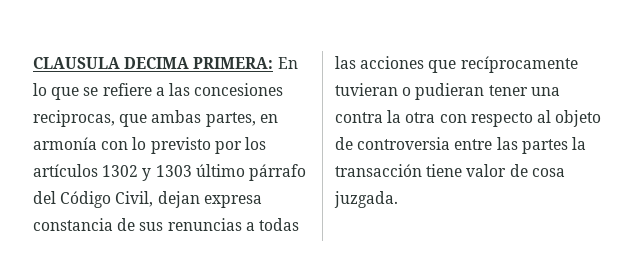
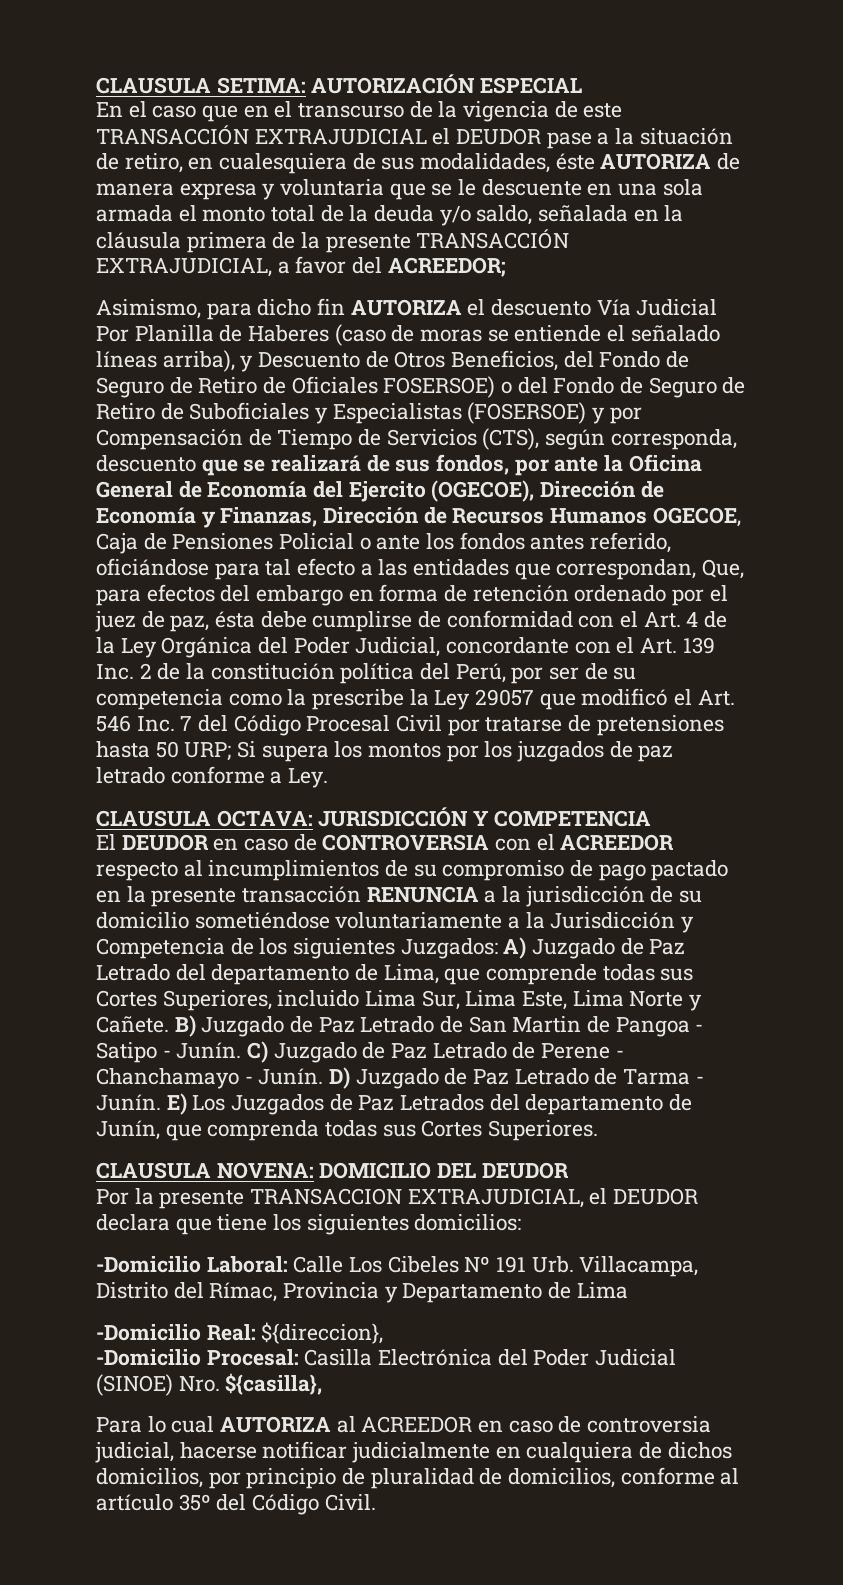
[33,57,298,69] [33,83,284,100] [33,110,278,127] [33,137,266,154] [33,164,306,181] [33,191,262,208] [33,218,299,231] [335,56,578,73] [335,83,560,100] [335,110,602,127] [335,137,586,154] [335,164,565,177] [334,191,398,208] CLAUSULA DECIMA PRIMERA: En lo que se refiere a las concesiones reciprocas, que ambas partes, en armonía con lo previsto por los artículos 1302 y 1303 último párrafo del Código Civil, dejan expresa constancia de sus renuncias a todas las acciones que recíprocamente tuvieran o pudieran tener una contra la otra con respecto al objeto de controversia entre las partes la transacción tiene valor de cosa juzgada. -> [96,74,583,94] [96,101,623,122] [96,125,733,149] [96,153,741,174] [96,179,703,200] [96,205,684,226] [96,229,570,253] [96,256,506,277] [96,298,718,320] [96,324,720,346] [96,350,690,372] [96,376,746,398] [96,402,642,424] [96,428,737,450] [96,454,702,476] [96,480,664,502] [96,507,741,528] [96,532,672,554] [96,558,745,580] [96,584,728,606] [95,610,728,632] [96,637,715,658] [96,663,637,684] [96,688,735,710] [96,715,724,736] [96,741,674,762] [96,766,329,788] [96,807,651,827] [96,834,675,851] [96,860,729,881] [96,886,703,907] [96,912,695,933] [96,937,686,959] [96,964,694,985] [96,990,703,1011] [96,1015,704,1037] [96,1041,624,1063] [96,1067,704,1089] [96,1093,693,1115] [96,1120,599,1141] [96,1162,569,1179] [96,1188,699,1209] [96,1214,522,1235] [96,1256,699,1277] [96,1282,628,1303] [96,1322,384,1344] [96,1349,677,1366] [96,1373,323,1396] [96,1416,712,1433] [95,1441,732,1463] [96,1467,740,1489] [96,1494,376,1515] CLAUSULA SETIMA: AUTORIZACIÓN ESPECIAL // En el caso que en el transcurso de la vigencia de este TRANSACCIÓN EXTRAJUDICIAL el DEUDOR pase a la situación de retiro, en cualesquiera de sus modalidades, éste AUTORIZA de manera expresa y voluntaria que se le descuente en una sola armada el monto total de la deuda y/o saldo, señalada en la cláusula primera de la presente TRANSACCIÓN EXTRAJUDICIAL, a favor del ACREEDOR; // Asimismo, para dicho fin AUTORIZA el descuento Vía Judicial Por Planilla de Haberes (caso de moras se entiende el señalado líneas arriba), y Descuento de Otros Beneficios, del Fondo de Seguro de Retiro de Oficiales FOSERSOE) o del Fondo de Seguro de Retiro de Suboficiales y Especialistas (FOSERSOE) y por Compensación de Tiempo de Servicios (CTS), según corresponda, descuento que se realizará de sus fondos, por ante la Oficina General de Economía del Ejercito (OGECOE), Dirección de Economía y Finanzas, Dirección de Recursos Humanos OGECOE, Caja de Pensiones Policial o ante los fondos antes referido, oficiándose para tal efecto a las entidades que correspondan, Que, para efectos del embargo en forma de retención ordenado por el juez de paz, ésta debe cumplirse de conformidad con el Art. 4 de la Ley Orgánica del Poder Judicial, concordante con el Art. 139 Inc. 2 de la constitución política del Perú, por ser de su competencia como la prescribe la Ley 29057 que modificó el Art. 546 Inc. 7 del Código Procesal Civil por tratarse de pretensiones hasta 50 URP; Si supera los montos por los juzgados de paz letrado conforme a Ley. // CLAUSULA OCTAVA: JURISDICCIÓN Y COMPETENCIA // El DEUDOR en caso de CONTROVERSIA con el ACREEDOR respecto al incumplimientos de su compromiso de pago pactado en la presente transacción RENUNCIA a la jurisdicción de su domicilio sometiéndose voluntariamente a la Jurisdicción y Competencia de los siguientes Juzgados: A) Juzgado de Paz Letrado del departamento de Lima, que comprende todas sus Cortes Superiores, incluido Lima Sur, Lima Este, Lima Norte y Cañete. B) Juzgado de Paz Letrado de San Martin de Pangoa - Satipo - Junín. C) Juzgado de Paz Letrado de Perene - Chanchamayo - Junín. D) Juzgado de Paz Letrado de Tarma - Junín. E) Los Juzgados de Paz Letrados del departamento de Junín, que comprenda todas sus Cortes Superiores. // CLAUSULA NOVENA: DOMICILIO DEL DEUDOR // Por la presente TRANSACCION EXTRAJUDICIAL, el DEUDOR declara que tiene los siguientes domicilios: // -Domicilio Laboral: Calle Los Cibeles Nº 191 Urb. Villacampa, Distrito del Rímac, Provincia y Departamento de Lima // -Domicilio Real: ${direccion}, // -Domicilio Procesal: Casilla Electrónica del Poder Judicial (SINOE) Nro. ${casilla}, // Para lo cual AUTORIZA al ACREEDOR en caso de controversia judicial, hacerse notificar judicialmente en cualquiera de dichos domicilios, por principio de pluralidad de domicilios, conforme al artículo 35º del Código Civil.

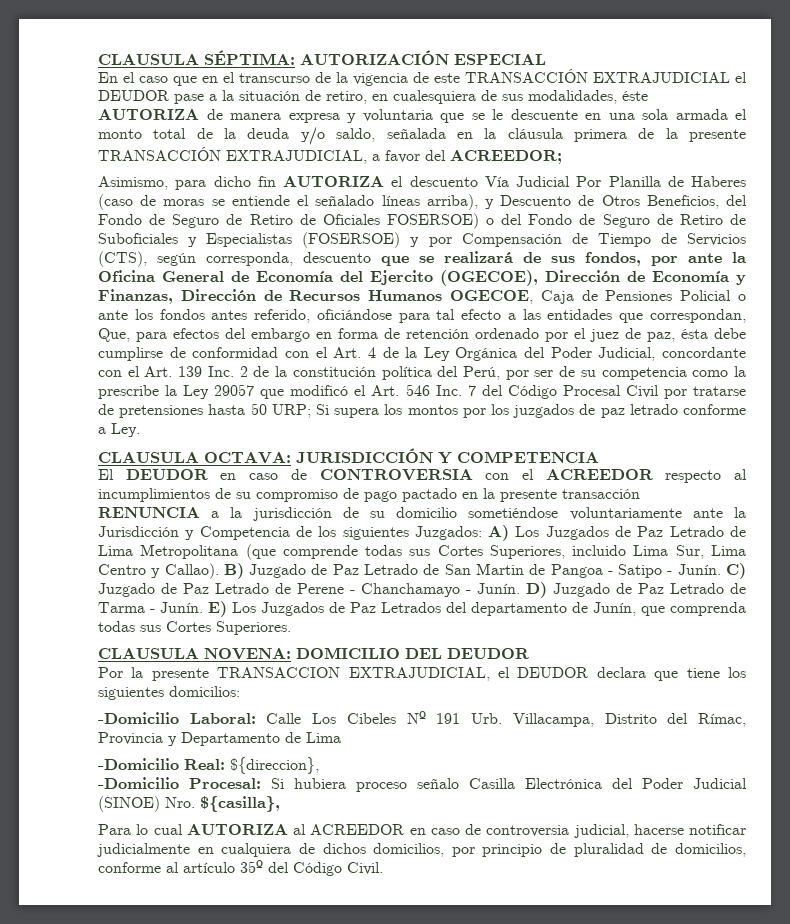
[96,77,306,94] CLAUSULA SETIMA: -> [98,50,295,65] CLAUSULA SÉPTIMA:
[508,916,521,929] a -> [692,508,723,518] ante
[532,938,686,959] [96,964,481,985] Juzgado de Paz Letrado del departamento de Lima, que -> [515,526,746,540] [98,544,276,560] Los Juzgados de Paz Letrado de Lima Metropolitana (que
[522,990,703,1011] [96,1016,169,1033] Este, Lima Norte y Cañete. -> [98,563,219,579] Centro y Callao).
(299, 1357) none -> [271,778,459,792] Si hubiera proceso señalo

